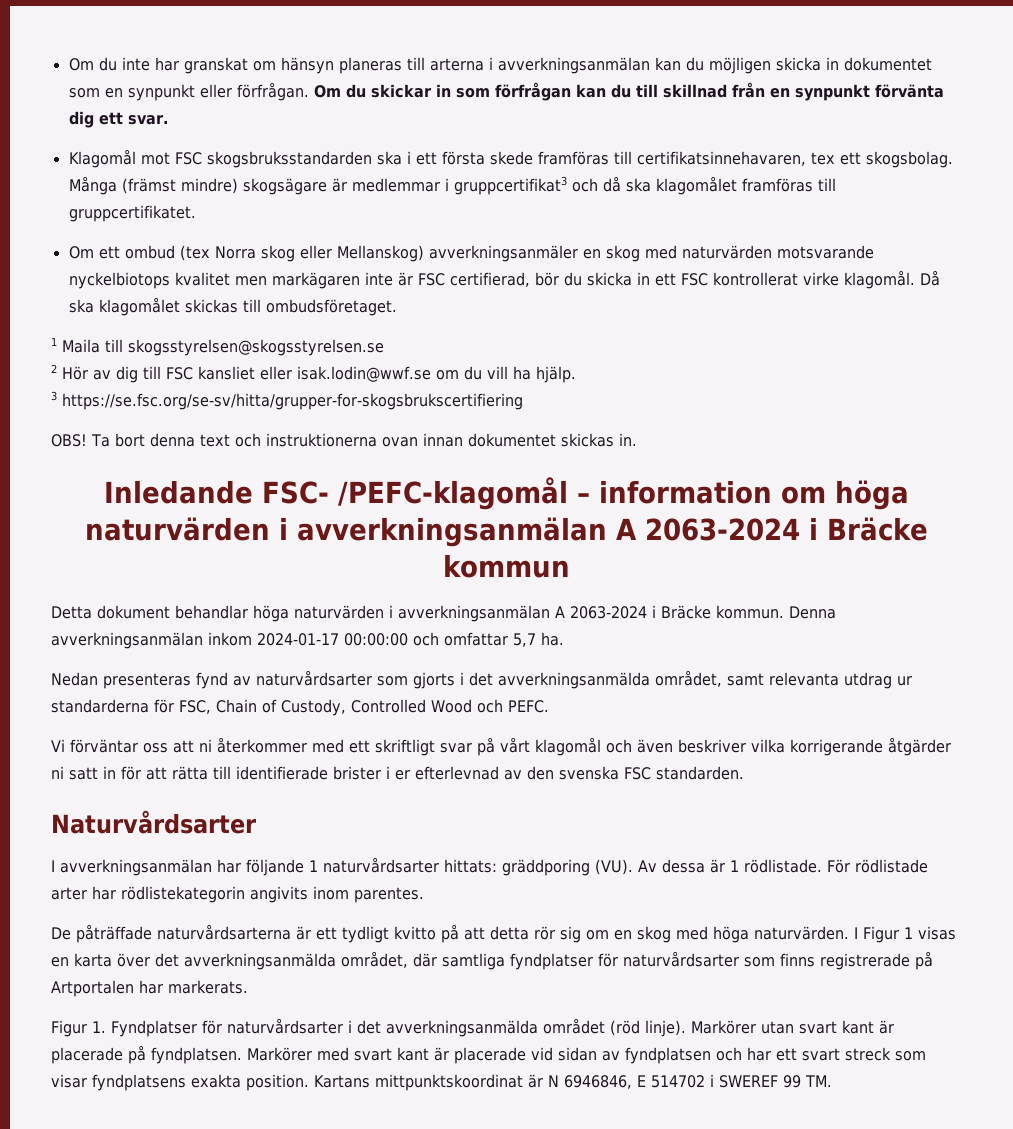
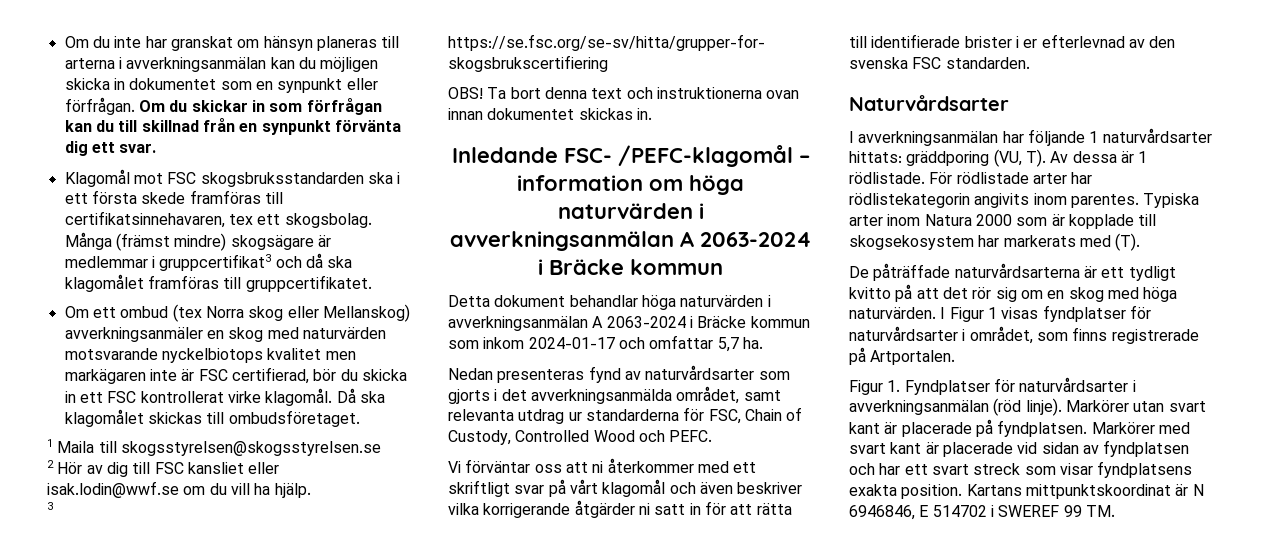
[716,605,836,619] [51,632,203,649] kommun. Denna avverkningsanmälan -> [750,316,810,328] [448,340,479,349] kommun som
[344,633,408,646] 00:00:00 -> (615, 343) none
[595,859,633,875] (VU). -> [993,149,1046,167] (VU, T).
(424, 895) none -> [1143,193,1200,208] [849,214,1157,229] [849,233,1141,251] Typiska arter inom Natura 2000 som är kopplade till skogsekosystem har markerats med (T).
[490,926,529,940] detta -> [942,287,968,299] det
[51,951,505,970] en karta över det avverkningsanmälda området, där samtliga -> (1039, 313) none
(739, 959) none -> [962,326,1033,344] i området,
[51,980,248,997] Artportalen har markerats. -> [870,350,956,365] Artportalen.
[356,1018,605,1037] det avverkningsanmälda området -> [849,400,989,415] avverkningsanmälan

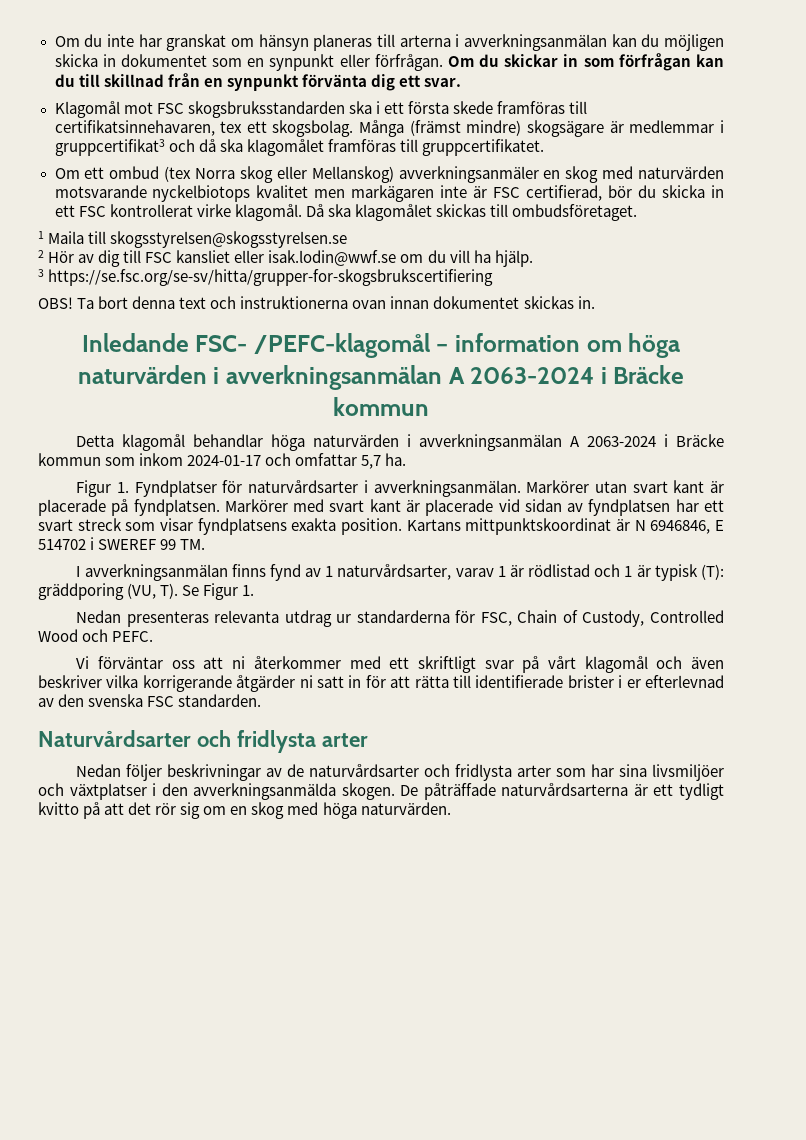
[494,295,566,307] dokument -> [122,434,186,451] klagomål
[448,365,790,383] [448,386,781,404] Nedan presenteras fynd av naturvårdsarter som gjorts i det avverkningsanmälda området, samt -> [76,480,724,497] [38,499,725,516] [38,518,724,535] [38,537,206,550] [76,564,725,581] [38,583,255,600] [76,610,209,627] Figur 1. Fyndplatser för naturvårdsarter i avverkningsanmälan. Markörer utan svart kant är placerade på fyndplatsen. Markörer med svart kant är placerade vid sidan av fyndplatsen har ett svart streck som visar fyndplatsens exakta position. Kartans mittpunktskoordinat är N 6946846, E 514702 i SWEREF 99 TM. // I avverkningsanmälan finns fynd av 1 naturvårdsarter, varav 1 är rödlistad och 1 är typisk (T): gräddporing (VU, T). Se Figur 1. // Nedan presenteras
[849,128,1212,146] [849,149,1148,167] [849,172,1093,184] [849,193,1200,208] [849,214,1157,229] [849,233,1141,251] // I avverkningsanmälan har följande 1 naturvårdsarter hittats: gräddporing (VU, T). Av dessa är 1 rödlistade. För rödlistade arter har rödlistekategorin angivits inom parentes. Typiska arter inom Natura 2000 som är kopplade till skogsekosystem har markerats med (T). // -> [196,730,368,753] [76,764,724,781] [38,783,395,800] och fridlysta arter // Nedan följer beskrivningar av de naturvårdsarter och fridlysta arter som har sina livsmiljöer och växtplatser i den avverkningsanmälda skogen.
[940,305,1151,322] [849,326,1199,344] [849,347,956,365] [849,377,1136,395] [849,398,1206,416] [849,419,1190,437] [849,440,1190,457] [849,461,1193,478] [849,484,1204,499] [849,505,1115,520] I Figur 1 visas fyndplatser för naturvårdsarter i området, som finns registrerade på Artportalen. // Figur 1. Fyndplatser för naturvårdsarter i avverkningsanmälan (röd linje). Markörer utan svart kant är placerade på fyndplatsen. Markörer med svart kant är placerade vid sidan av fyndplatsen och har ett svart streck som visar fyndplatsens exakta position. Kartans mittpunktskoordinat är N 6946846, E 514702 i SWEREF 99 TM. -> (451, 808) none

